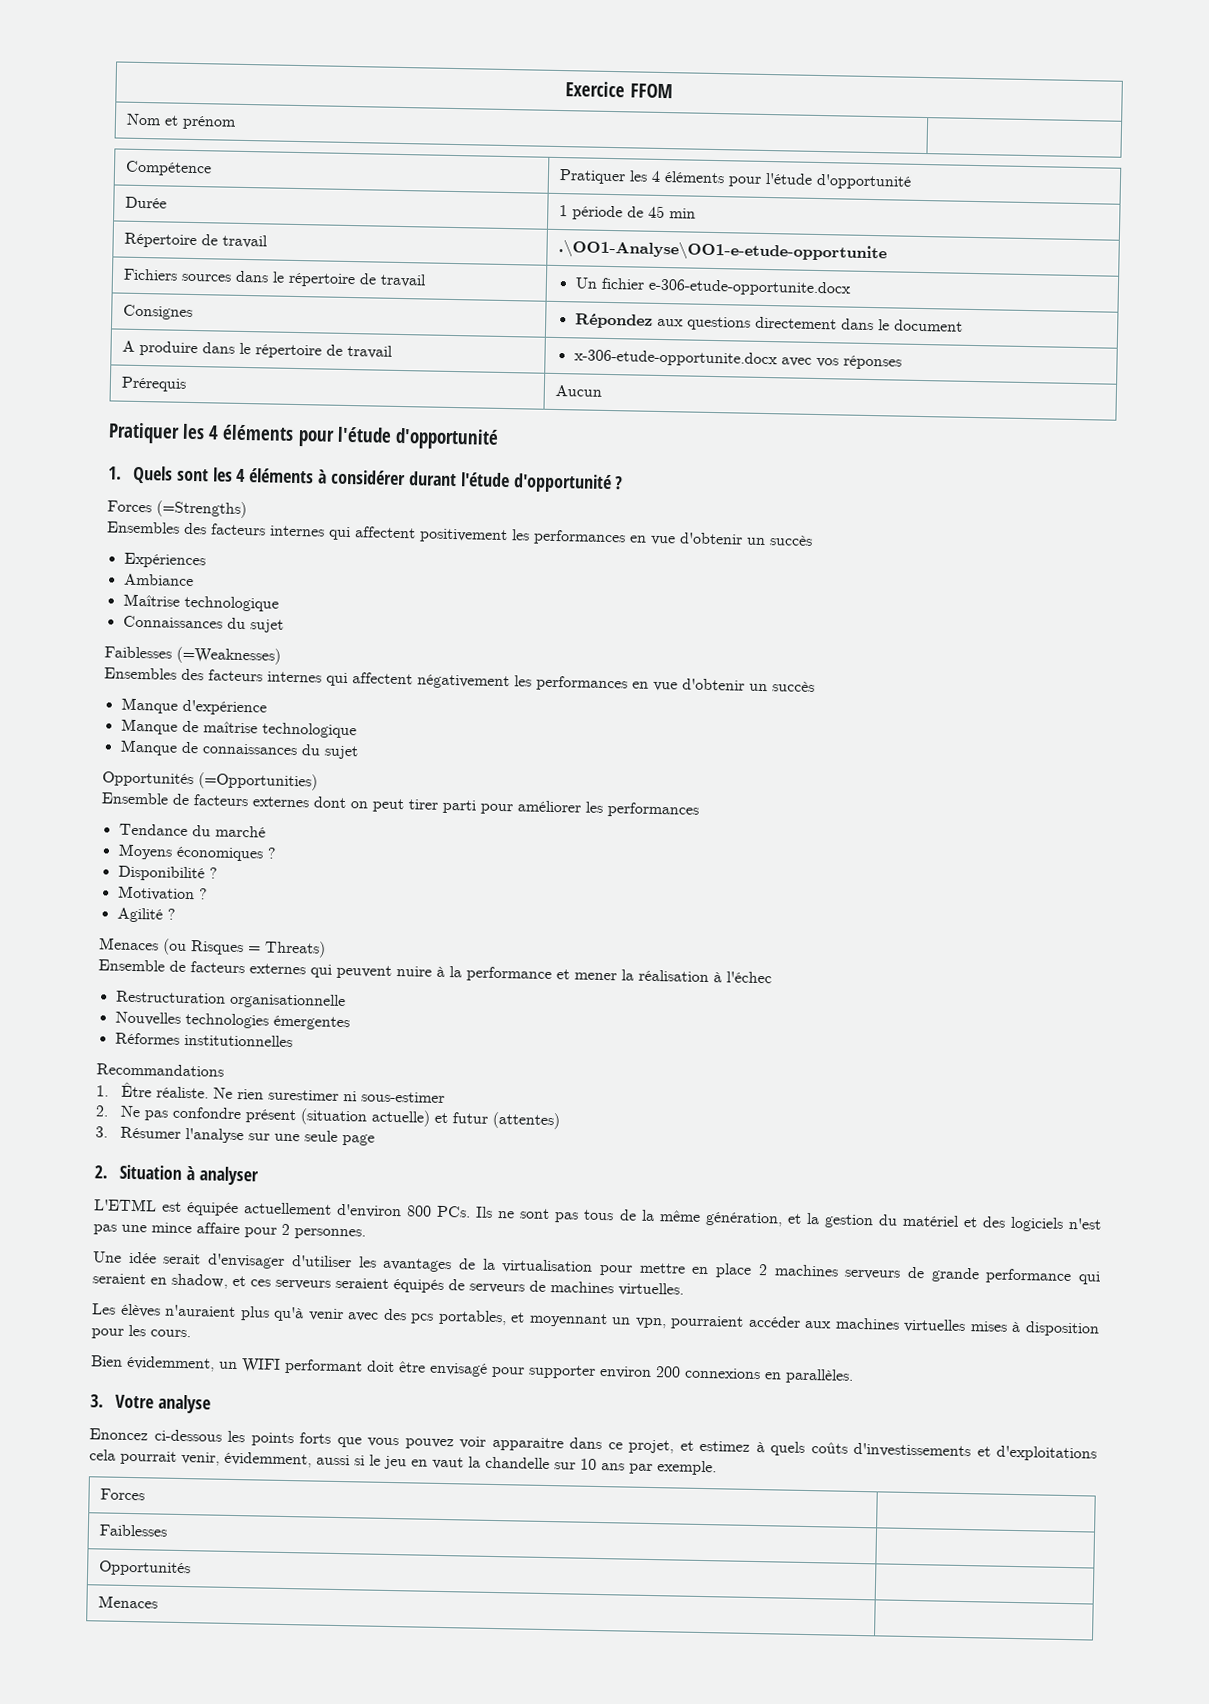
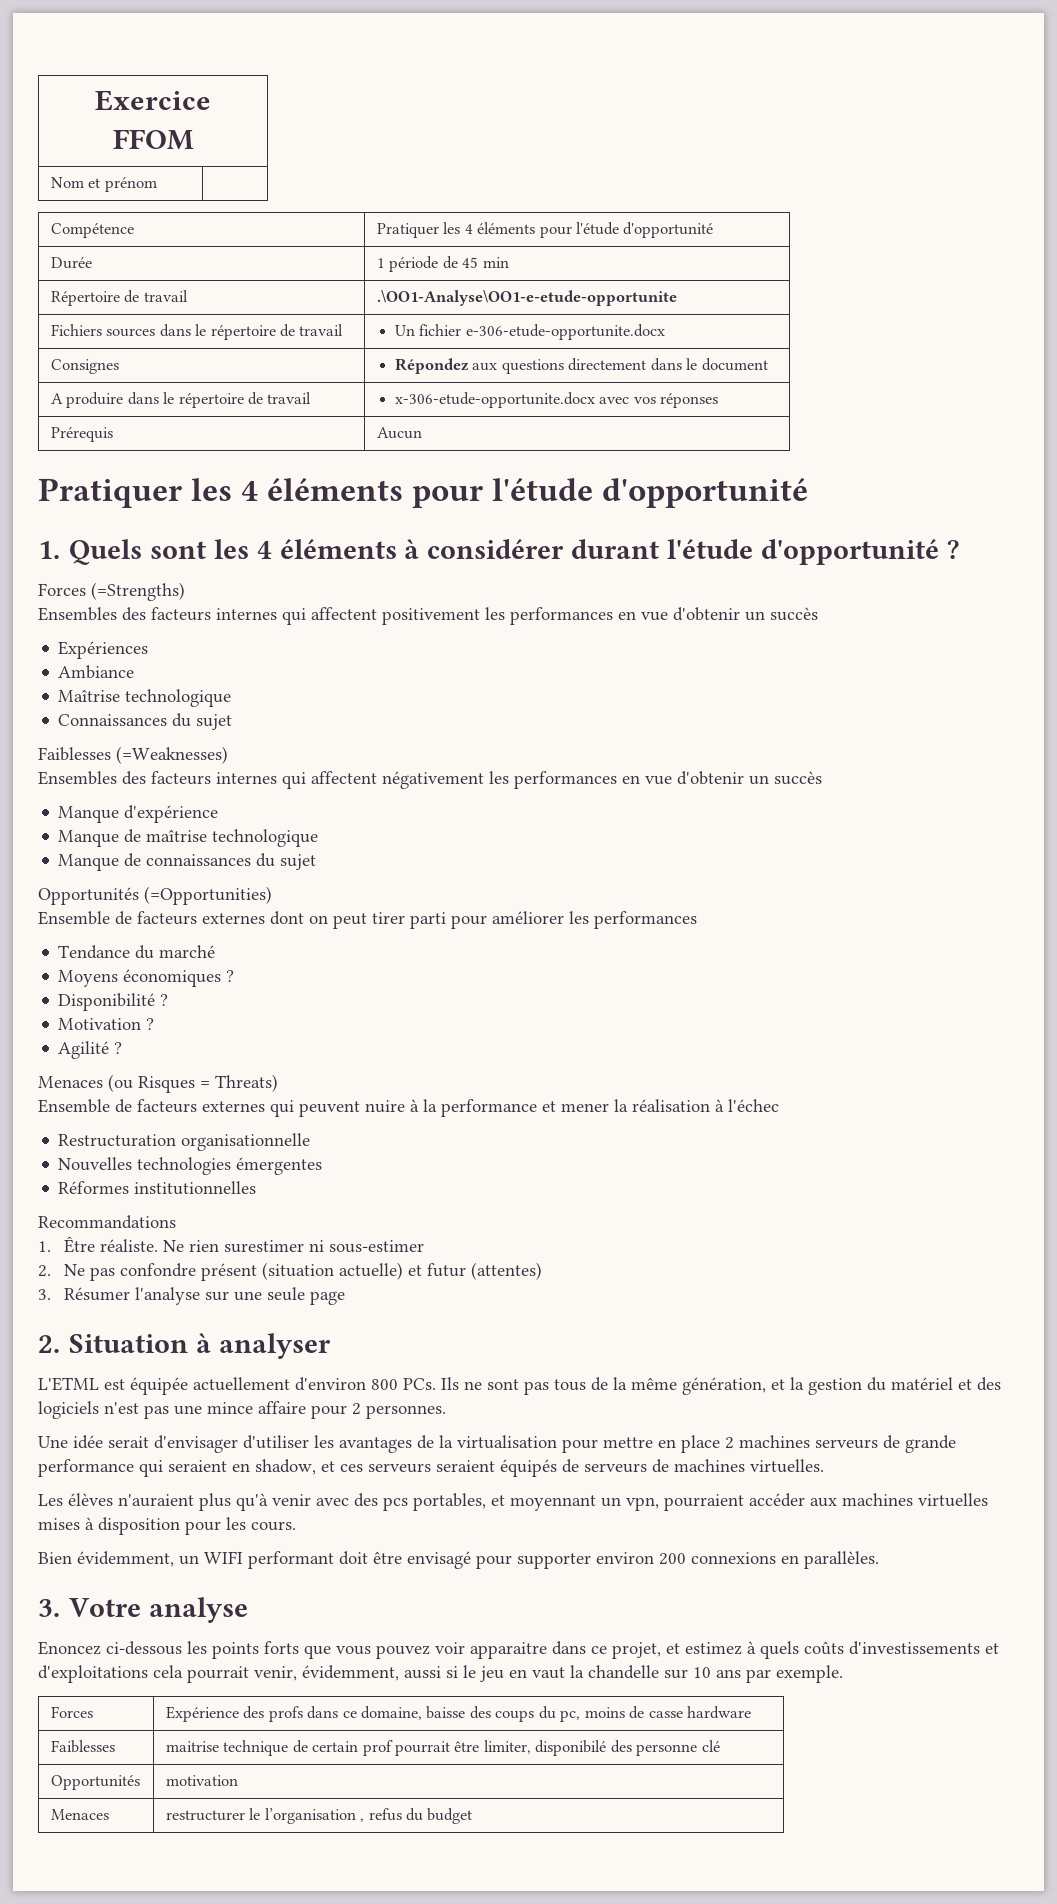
[99,1524,168,1537] // Faiblesses | -> [165,1706,752,1722] [50,1740,115,1753] [165,1740,720,1756] Expérience des profs dans ce domaine, baisse des coups du pc, moins de casse hardware // Faiblesses | maitrise technique de certain prof pourrait être limiter, disponibilé des personne clé
(192, 1568) none -> [165,1775,238,1786] motivation
(159, 1602) none -> [165,1808,473,1824] restructurer le l’organisation , refus du budget

